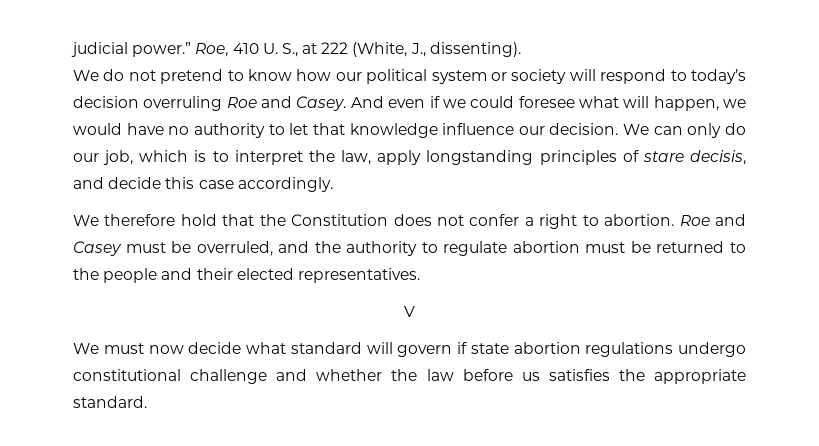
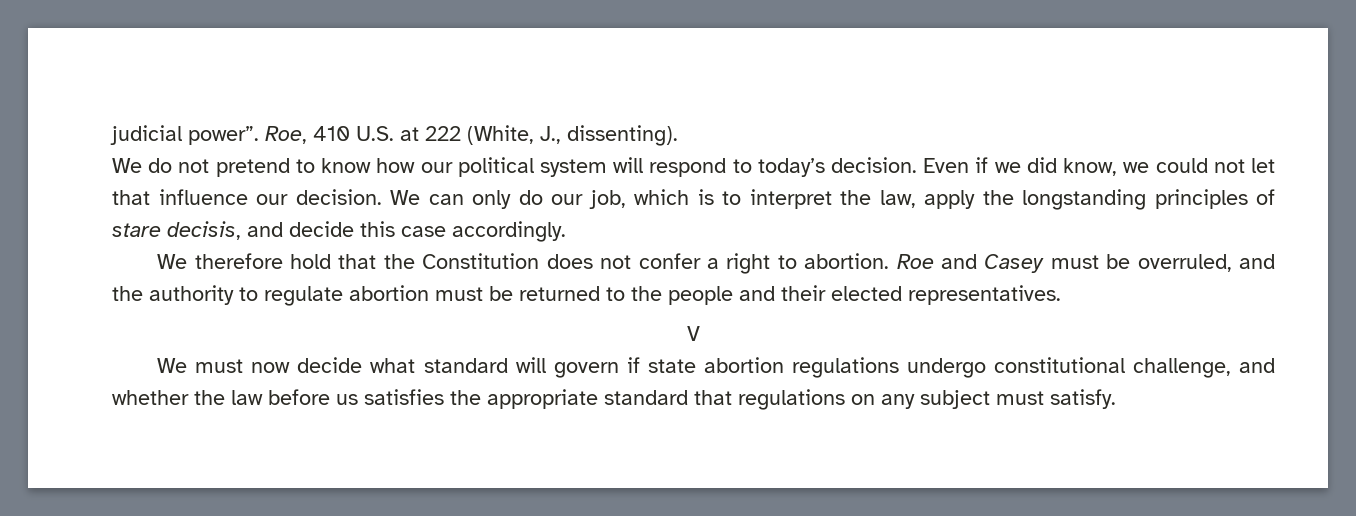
[132,42,192,57] power.” -> [188,126,259,145] power”.
[262,43,298,57] U. S., -> [356,126,394,141] U.S.
[490,69,567,84] or society -> (607, 168) none
[73,96,746,111] [73,123,285,138] decision overruling Roe and Casey. And even if we could foresee what will happen, we would have no authority to -> [831,157,1245,176] decision. Even if we did know, we could not
[349,123,438,138] knowledge -> (150, 197) none
(422, 157) none -> [982,190,1014,205] the
[190,369,268,384] challenge -> [1132,358,1231,378] challenge,
[73,396,147,408] standard. -> [604,389,1116,410] standard that regulations on any subject must satisfy.

